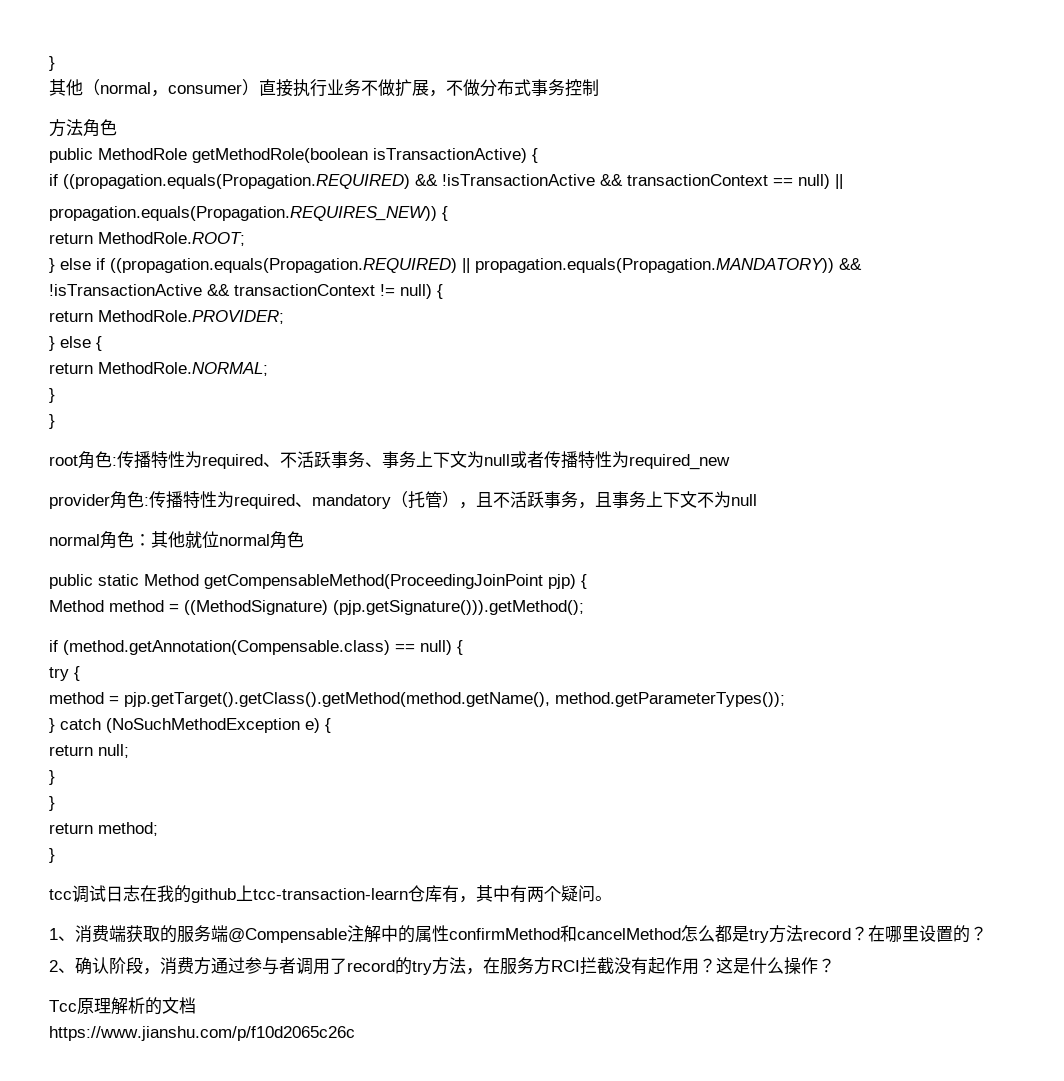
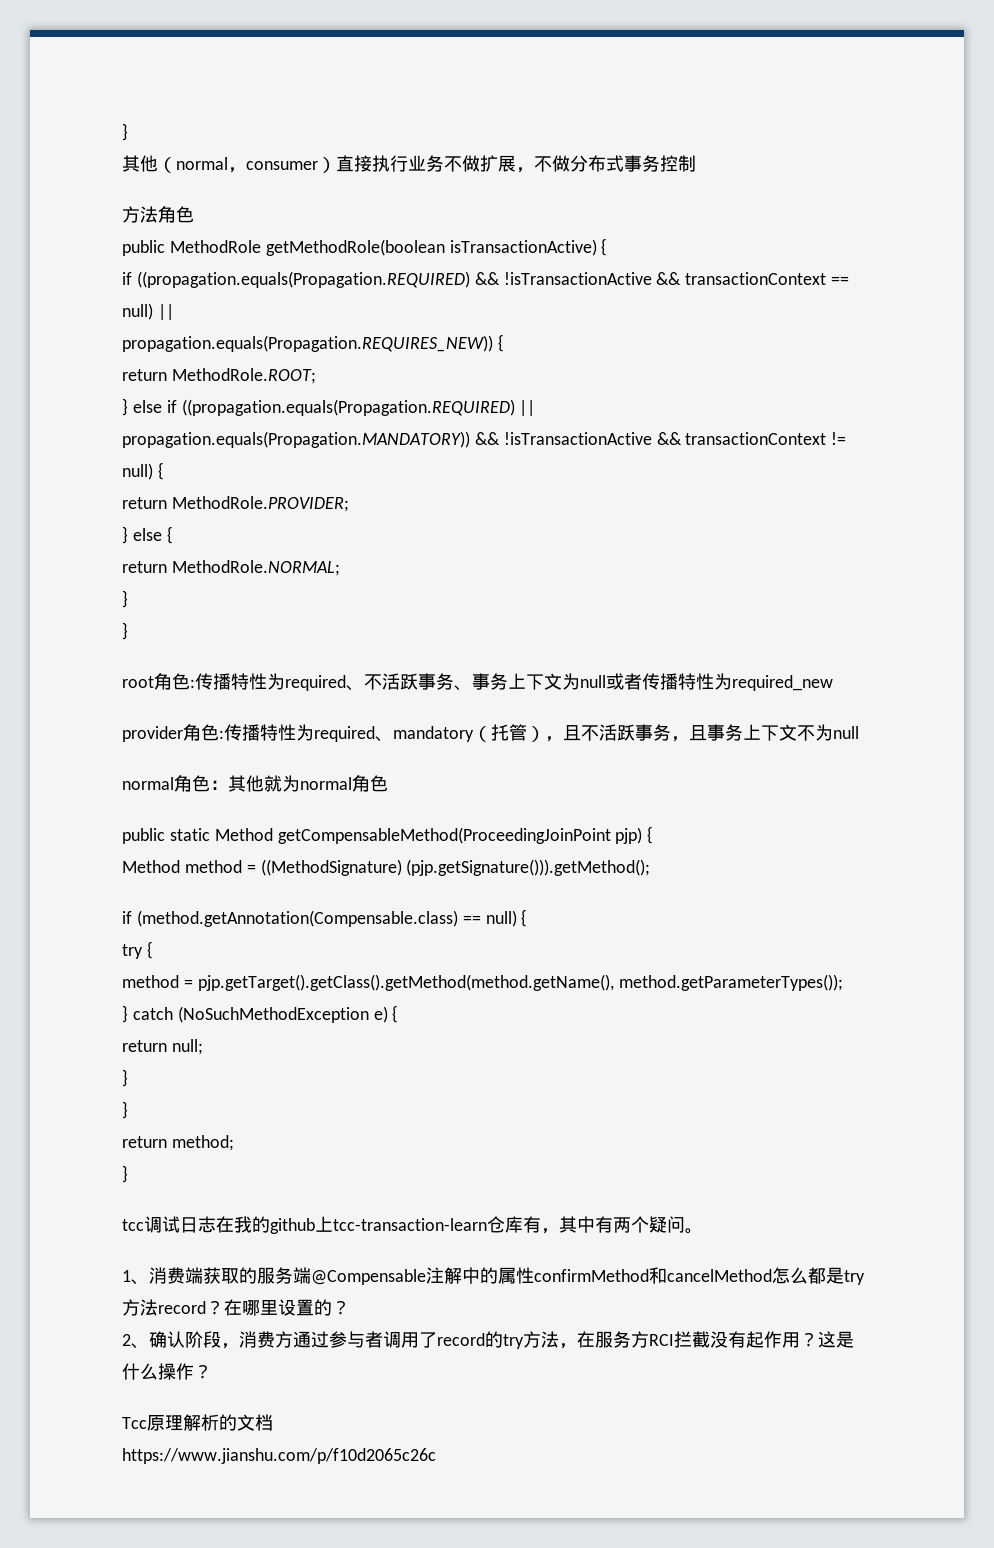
[202,531,219,548] 位 -> [282,775,300,792] 为

